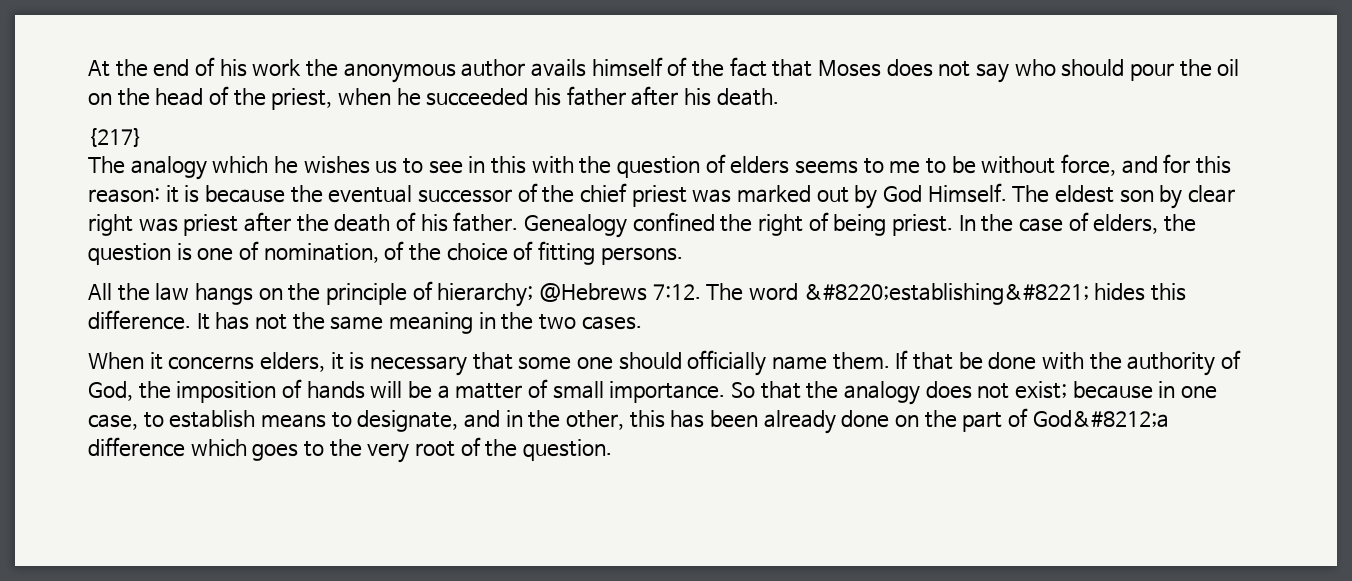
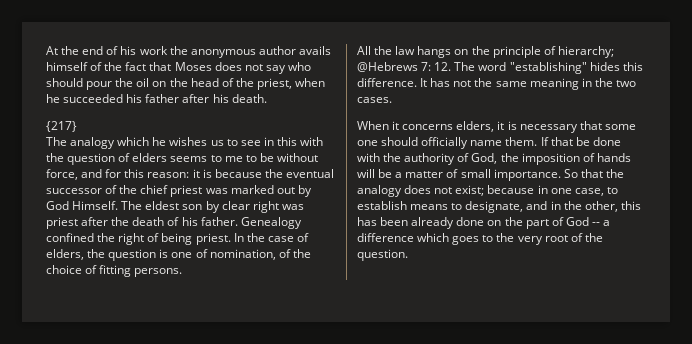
[652,284,701,300] 7:12. -> [421,62,452,71] 7: 12.
[803,283,1089,305] &#8220;establishing&#8221; -> [509,62,587,74] "establishing"
[1032,410,1169,428] God&#8212;a -> [565,217,611,226] God -- a

